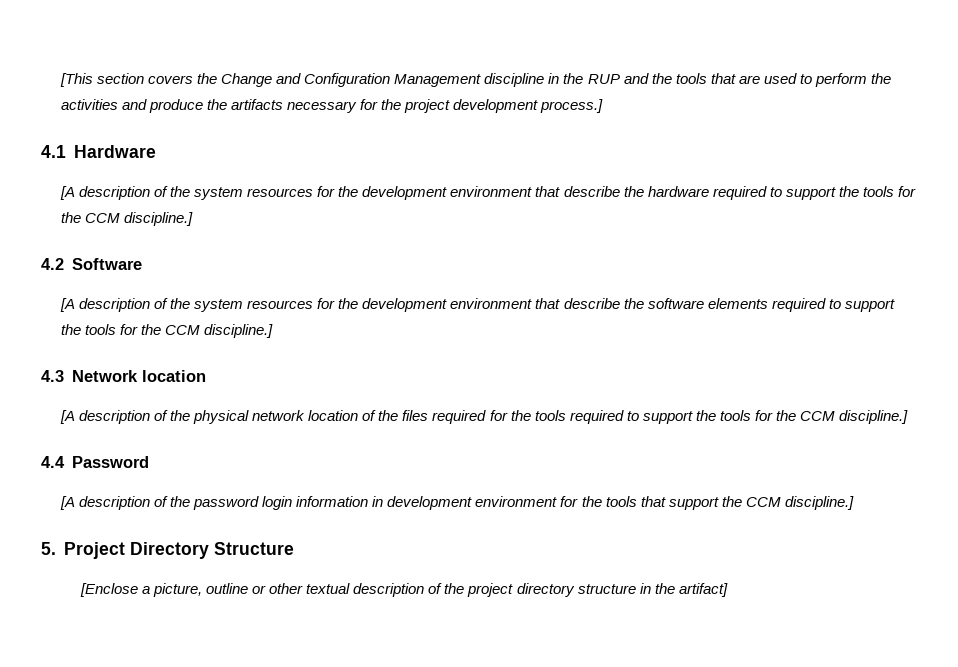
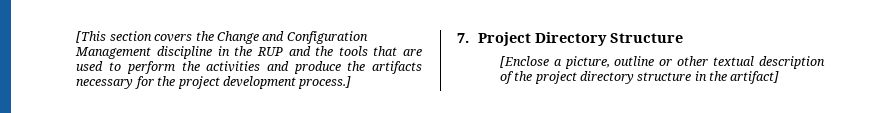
[41,145,156,158] [59,186,916,200] [60,212,194,226] [41,258,142,270] [59,298,895,312] [60,324,274,338] [41,370,206,382] [59,410,909,424] [41,456,149,468] [59,496,854,510] [41,542,56,555] 4.1 Hardware // [A description of the system resources for the development environment that describe the hardware required to support the tools for the CCM discipline.] // 4.2 Software // [A description of the system resources for the development environment that describe the software elements required to support the tools for the CCM discipline.] // 4.3 Network location // [A description of the physical network location of the files required for the tools required to support the tools for the CCM discipline.] // 4.4 Password // [A description of the password login information in development environment for the tools that support the CCM discipline.] // 5. -> [457,33,469,43] 7.

